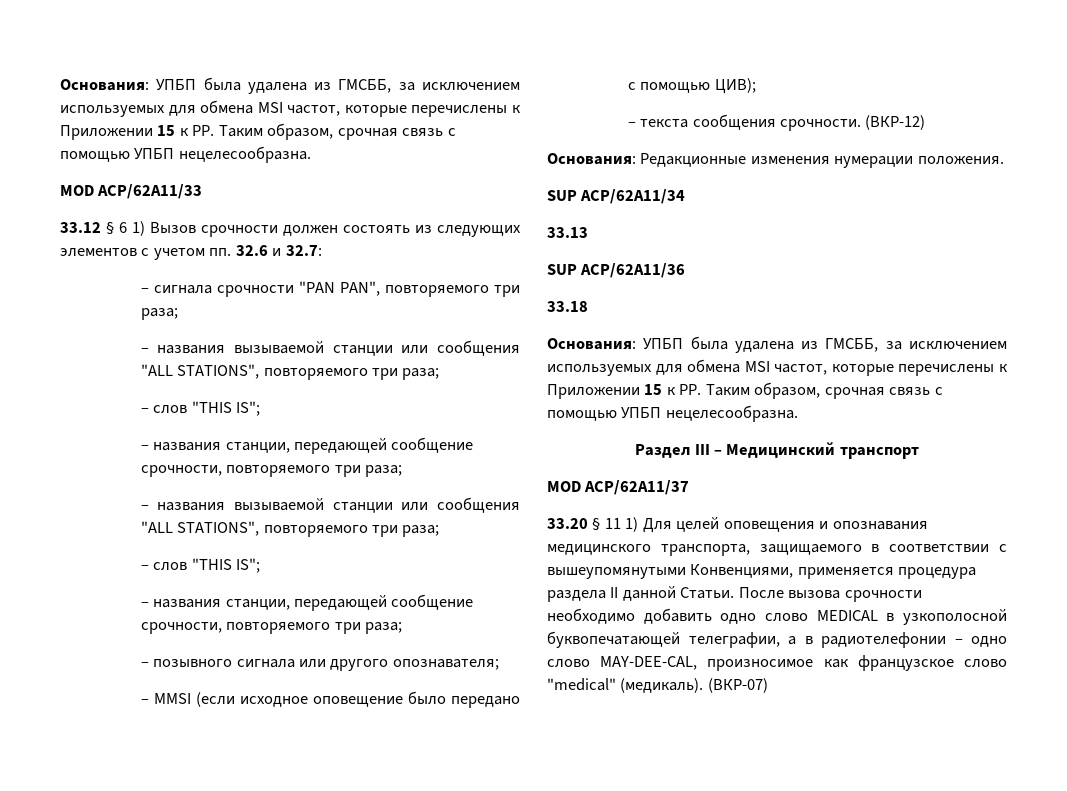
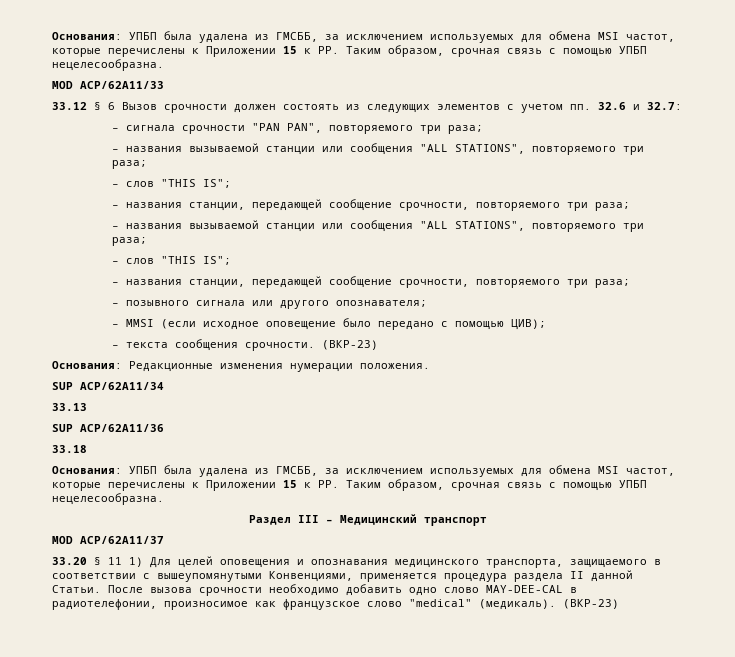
[132,221,145,236] 1) -> (115, 106) none
[865,115,926,130] (ВКР-12) -> [322,340,379,350] (ВКР-23)
[816,609,1007,625] [547,631,1007,648] [547,656,698,670] MEDICAL в узкополосной буквопечатающей телеграфии, а в радиотелефонии – одно слово MAY-DEE-CAL, -> [486,585,577,593] [52,599,157,610] MAY-DEE-CAL в радиотелефонии,
[707,678,768,693] (ВКР-07) -> [563,599,619,609] (ВКР-23)

